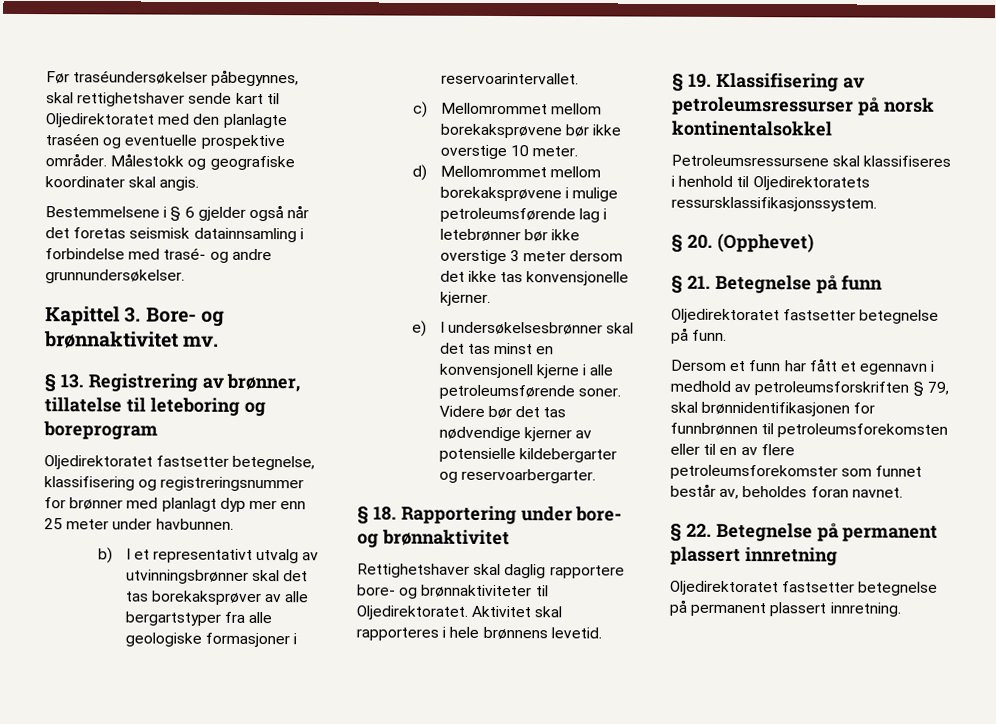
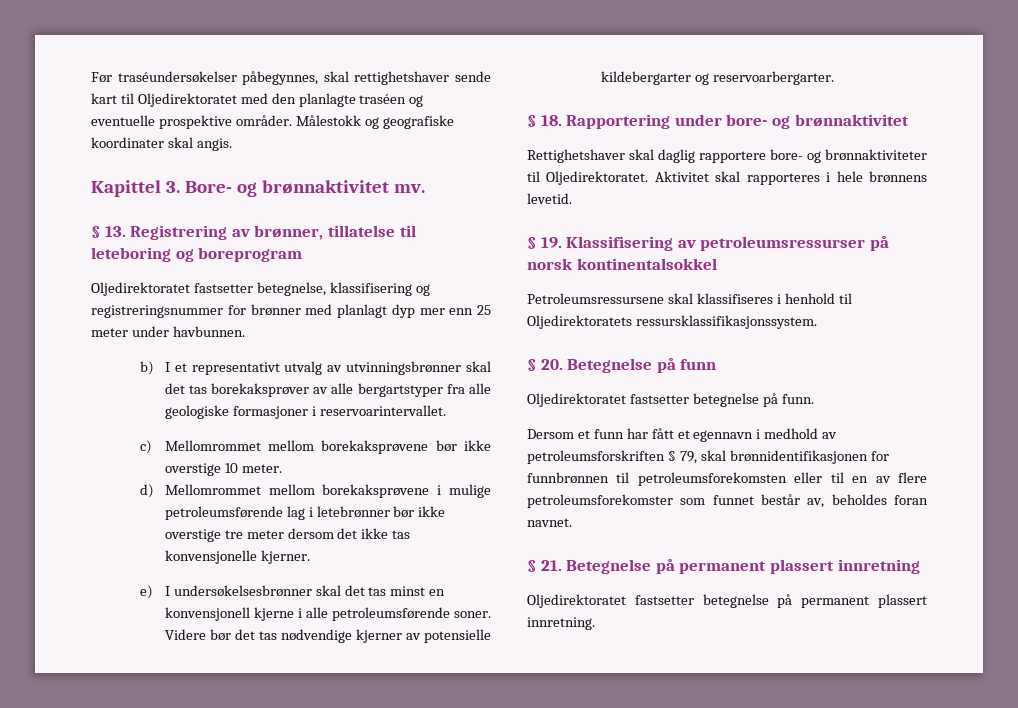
[45,204,310,222] [45,227,304,243] [45,247,272,263] [45,269,185,284] // Bestemmelsene i § 6 gjelder også når det foretas seismisk datainnsamling i forbindelse med trasé- og andre grunnundersøkelser. -> (232, 144) none
[509,250,520,262] 3 -> [224,530,243,539] tre
[716,232,814,253] [671,275,711,294] (Opphevet) // § 21. -> (563, 364) none
[685,523,712,537] 22. -> [540,560,562,571] 21.

